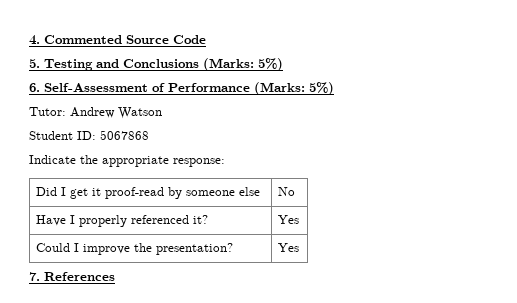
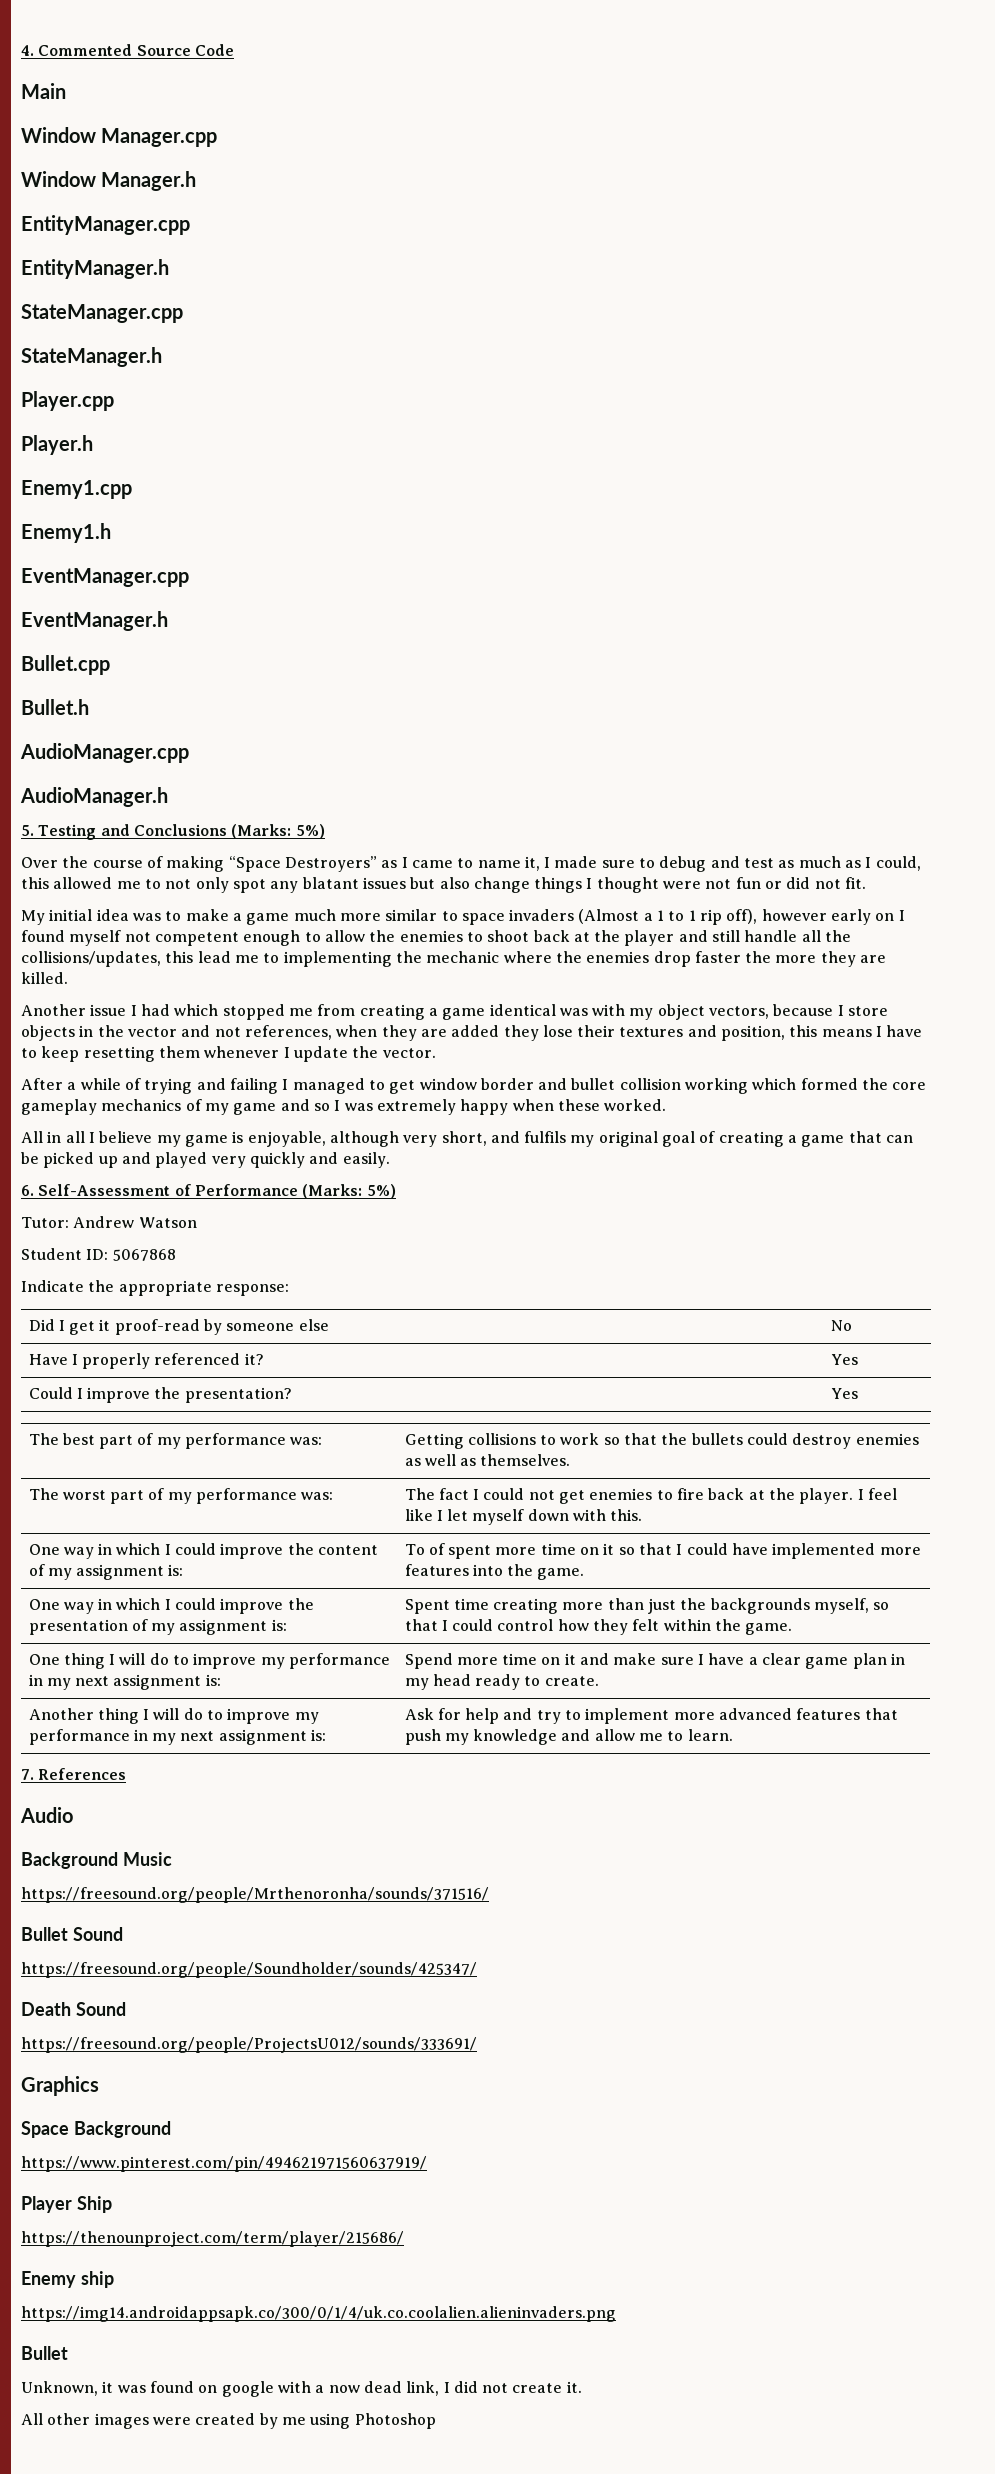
(206, 39) none -> [21,83,66,99] [21,127,218,147] [21,171,197,191] [21,215,190,235] [21,259,169,279] [21,304,183,323] [21,347,162,367] [21,391,114,411] [21,435,93,455] [21,480,132,499] [21,523,111,543] [21,568,189,587] [21,611,168,631] [21,655,110,675] [21,699,89,715] [20,743,189,763] [20,787,168,807] // Main // Window Manager.cpp // Window Manager.h // EntityManager.cpp // EntityManager.h // StateManager.cpp // StateManager.h // Player.cpp // Player.h // Enemy1.cpp // Enemy1.h // EventManager.cpp // EventManager.h // Bullet.cpp // Bullet.h // AudioManager.cpp // AudioManager.h
(283, 64) none -> [21,856,921,872] [21,877,867,893] [21,909,905,925] [21,930,852,946] [21,951,887,967] [21,972,68,984] [21,1004,889,1020] [21,1025,923,1041] [21,1046,436,1062] [21,1078,927,1094] [21,1099,667,1115] [21,1131,914,1147] [21,1152,390,1168] // Over the course of making “Space Destroyers” as I came to name it, I made sure to debug and test as much as I could, this allowed me to not only spot any blatant issues but also change things I thought were not fun or did not fit. // My initial idea was to make a game much more similar to space invaders (Almost a 1 to 1 rip off), however early on I found myself not competent enough to allow the enemies to shoot back at the player and still handle all the collisions/updates, this lead me to implementing the mechanic where the enemies drop faster the more they are killed. // Another issue I had which stopped me from creating a game identical was with my object vectors, because I store objects in the vector and not references, when they are added they lose their textures and position, this means I have to keep resetting them whenever I update the vector. // After a while of trying and failing I managed to get window border and bullet collision working which formed the core gameplay mechanics of my game and so I was extremely happy when these worked. // All in all I believe my game is enjoyable, although very short, and fulfils my original goal of creating a game that can be picked up and played very quickly and easily.
[29,272,115,281] // 7. References -> [28,1433,323,1449] [404,1433,919,1449] [404,1454,571,1466] [28,1488,334,1504] [404,1488,897,1504] [404,1509,643,1525] [28,1543,379,1559] [28,1564,184,1580] [404,1543,921,1559] [404,1564,585,1580] [28,1598,314,1614] [28,1619,287,1635] [404,1598,890,1614] [404,1619,793,1635] [28,1653,391,1669] [28,1674,221,1690] [404,1653,905,1669] [404,1674,599,1690] [28,1708,319,1724] [28,1729,327,1745] [404,1708,898,1724] [404,1729,733,1745] [21,1768,127,1780] [20,1807,73,1823] [21,1852,172,1869] [21,1887,489,1903] [21,1927,123,1941] [21,1962,477,1978] [21,2002,126,2016] [21,2037,477,2053] [21,2076,99,2096] [21,2121,171,2138] [21,2156,427,2172] [21,2196,112,2213] [21,2231,404,2247] [21,2271,114,2288] [21,2306,616,2322] [21,2346,68,2360] [21,2381,582,2397] [21,2413,436,2429] // The best part of my performance was: | Getting collisions to work so that the bullets could destroy enemies as well as themselves. // The worst part of my performance was: | The fact I could not get enemies to fire back at the player. I feel like I let myself down with this. // One way in which I could improve the content of my assignment is: | To of spent more time on it so that I could have implemented more features into the game. // One way in which I could improve the presentation of my assignment is: | Spent time creating more than just the backgrounds myself, so that I could control how they felt within the game. // One thing I will do to improve my performance in my next assignment is: | Spend more time on it and make sure I have a clear game plan in my head ready to create. // Another thing I will do to improve my performance in my next assignment is: | Ask for help and try to implement more advanced features that push my knowledge and allow me to learn. // 7. References // Audio // Background Music // https://freesound.org/people/Mrthenoronha/sounds/371516/ // Bullet Sound // https://freesound.org/people/Soundholder/sounds/425347/ // Death Sound // https://freesound.org/people/ProjectsU012/sounds/333691/ // Graphics // Space Background // https://www.pinterest.com/pin/494621971560637919/ // Player Ship // https://thenounproject.com/term/player/215686/ // Enemy ship // https://img14.androidappsapk.co/300/0/1/4/uk.co.coolalien.alieninvaders.png // Bullet // Unknown, it was found on google with a now dead link, I did not create it. // All other images were created by me using Photoshop

